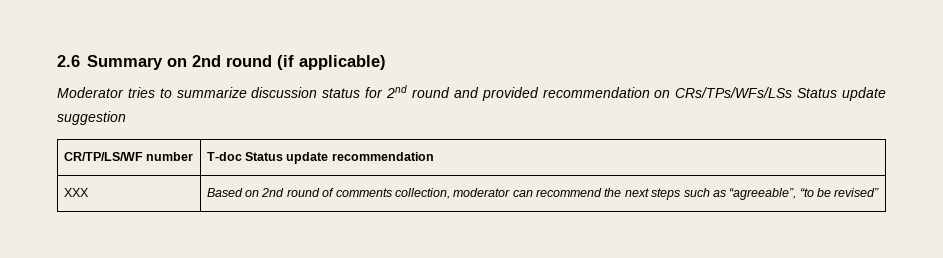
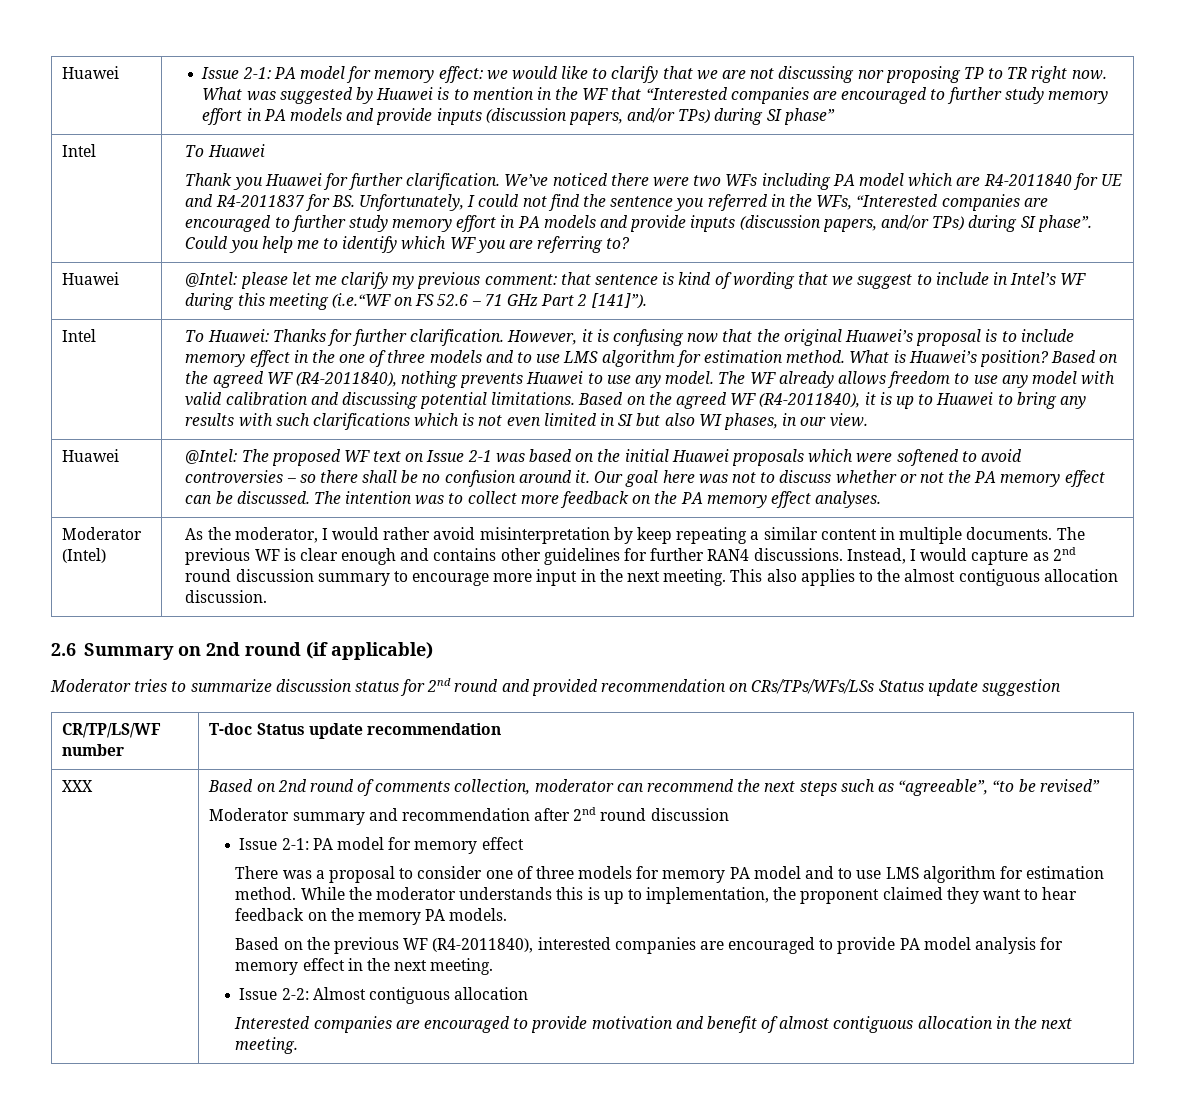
(57, 61) none -> [62,66,120,79] [201,66,1107,83] [202,87,1108,104] [202,108,835,125] [62,144,97,157] [185,144,265,158] [185,173,1122,190] [185,194,1048,211] [185,215,1092,232] [185,236,631,253] [62,272,120,285] [185,272,1087,289] [185,293,647,310] [62,329,97,342] [185,329,1074,346] [185,350,1119,367] [185,371,1116,388] [185,392,1086,409] [185,413,868,430] [62,449,120,462] [185,449,1022,466] [185,470,1105,487] [185,491,882,508] [62,527,143,540] [62,548,107,563] [185,527,1085,544] [185,547,1076,565] [185,569,1118,586] [185,590,268,603] Huawei | Issue 2-1: PA model for memory effect: we would like to clarify that we are not discussing nor proposing TP to TR right now. What was suggested by Huawei is to mention in the WF that “Interested companies are encouraged to further study memory effort in PA models and provide inputs (discussion papers, and/or TPs) during SI phase” // Intel | To Huawei // Thank you Huawei for further clarification. We’ve noticed there were two WFs including PA model which are R4-2011840 for UE and R4-2011837 for BS. Unfortunately, I could not find the sentence you referred in the WFs, “Interested companies are encouraged to further study memory effort in PA models and provide inputs (discussion papers, and/or TPs) during SI phase”. Could you help me to identify which WF you are referring to? // Huawei | @Intel: please let me clarify my previous comment: that sentence is kind of wording that we suggest to include in Intel’s WF during this meeting (i.e.“WF on FS 52.6 – 71 GHz Part 2 [141]”). // Intel | To Huawei: Thanks for further clarification. However, it is confusing now that the original Huawei’s proposal is to include memory effect in the one of three models and to use LMS algorithm for estimation method. What is Huawei’s position? Based on the agreed WF (R4-2011840), nothing prevents Huawei to use any model. The WF already allows freedom to use any model with valid calibration and discussing potential limitations. Based on the agreed WF (R4-2011840), it is up to Huawei to bring any results with such clarifications which is not even limited in SI but also WI phases, in our view. // Huawei | @Intel: The proposed WF text on Issue 2-1 was based on the initial Huawei proposals which were softened to avoid controversies – so there shall be no confusion around it. Our goal here was not to discuss whether or not the PA memory effect can be discussed. The intention was to collect more feedback on the PA memory effect analyses. // Moderator (Intel) | As the moderator, I would rather avoid misinterpretation by keep repeating a similar content in multiple documents. The previous WF is clear enough and contains other guidelines for further RAN4 discussions. Instead, I would capture as 2nd round discussion summary to encourage more input in the next meeting. This also applies to the almost contiguous allocation discussion. //
(880, 192) none -> [209,807,729,825] [239,837,524,854] [235,866,1105,883] [235,887,1078,904] [235,908,508,925] [235,937,1064,954] [235,958,494,975] [239,987,529,1004] [234,1016,1073,1033] [235,1037,299,1054] // Moderator summary and recommendation after 2nd round discussion // Issue 2-1: PA model for memory effect // There was a proposal to consider one of three models for memory PA model and to use LMS algorithm for estimation method. While the moderator understands this is up to implementation, the proponent claimed they want to hear feedback on the memory PA models. // Based on the previous WF (R4-2011840), interested companies are encouraged to provide PA model analysis for memory effect in the next meeting. // Issue 2-2: Almost contiguous allocation // Interested companies are encouraged to provide motivation and benefit of almost contiguous allocation in the next meeting.

